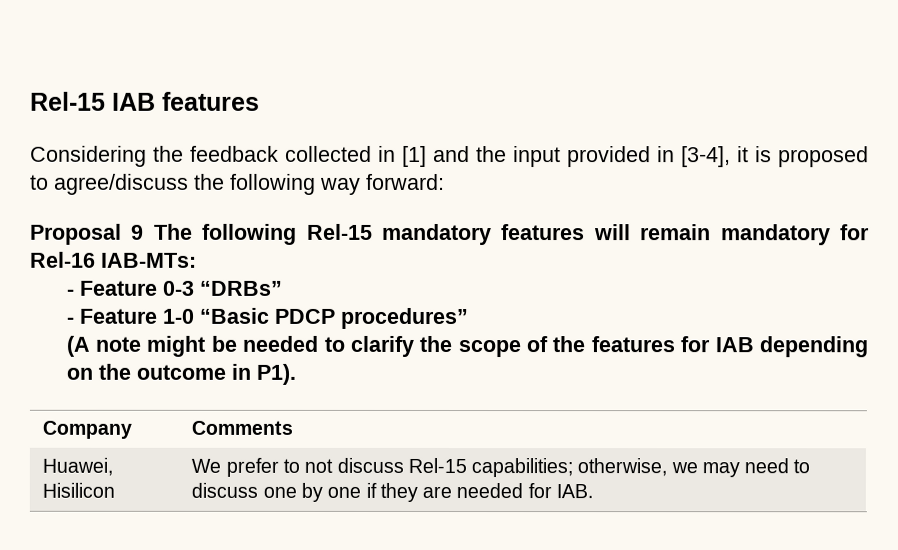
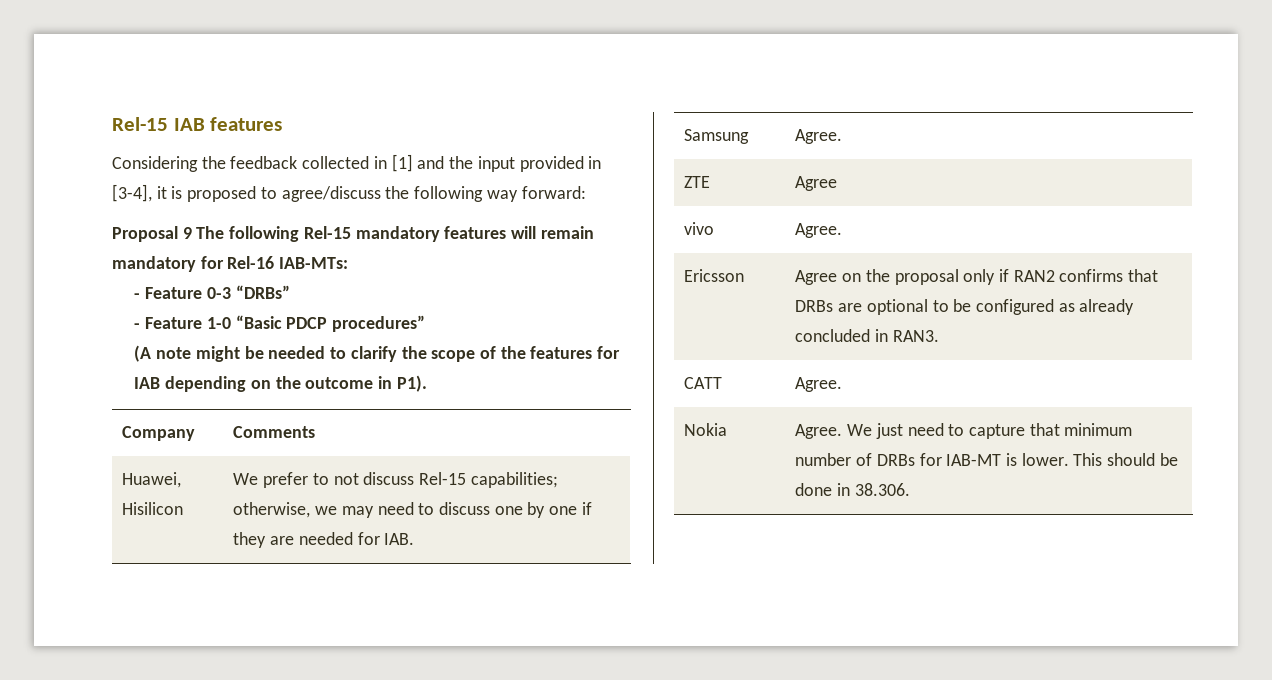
(593, 491) none -> [684,129,750,144] [795,129,843,144] [684,176,711,188] [795,176,838,191] [684,222,715,235] [795,223,843,238] [684,269,745,282] [795,269,1159,285] [795,299,1135,315] [795,329,939,342] [684,377,723,389] [795,377,843,392] [684,423,728,436] [795,423,1133,439] [795,453,1178,466] [795,483,910,496] // Samsung | Agree. // ZTE | Agree // vivo | Agree. // Ericsson | Agree on the proposal only if RAN2 confirms that DRBs are optional to be configured as already concluded in RAN3. // CATT | Agree. // Nokia | Agree. We just need to capture that minimum number of DRBs for IAB-MT is lower. This should be done in 38.306.

